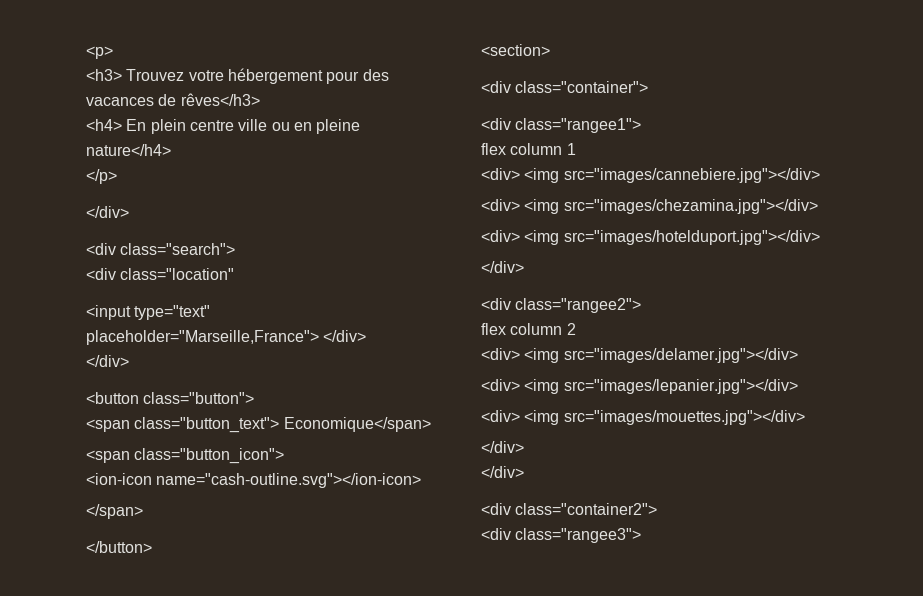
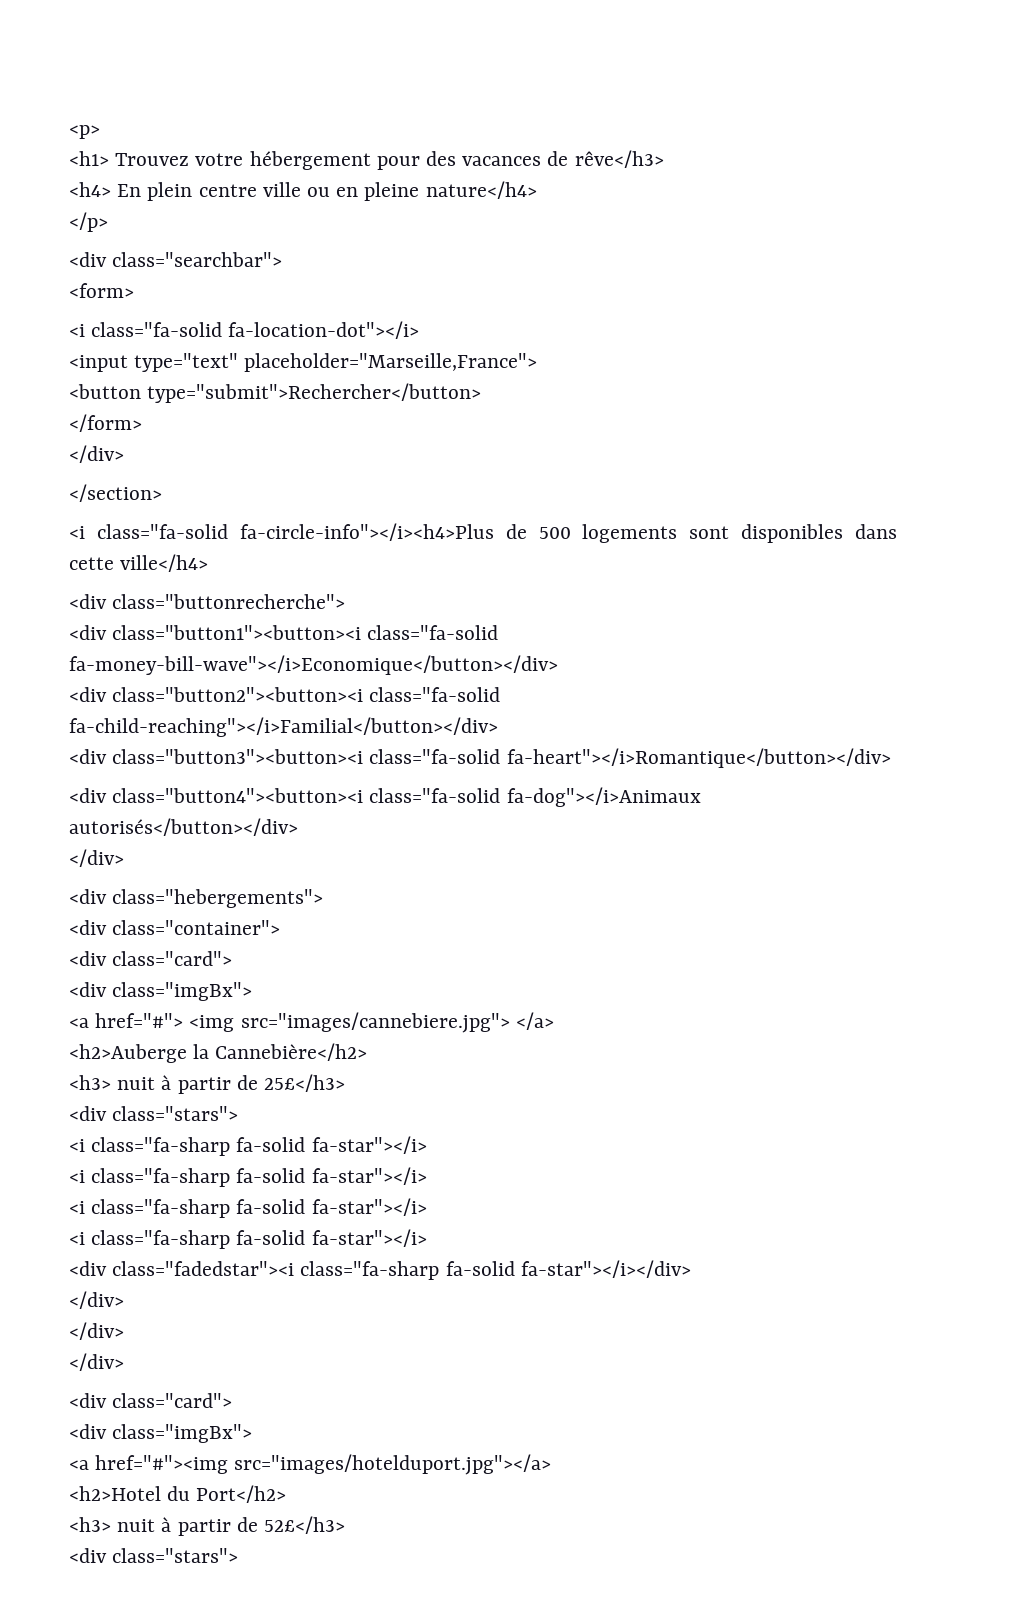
[86,69,122,81] <h3> -> [69,151,109,166] <h1>
[180,93,260,106] rêves</h3> -> [574,150,664,168] rêve</h3>
[86,206,129,218] [86,243,236,255] [86,268,235,280] [86,305,211,320] [86,330,367,345] [86,355,129,367] [86,392,255,404] [86,417,431,433] [86,448,285,464] [86,473,422,488] [86,504,143,519] [86,541,152,553] [481,44,550,56] [481,81,649,93] [481,118,642,133] [481,143,576,155] [481,168,820,183] [481,199,818,214] [481,230,820,245] [481,261,524,273] [481,298,642,313] [481,323,576,335] [481,348,798,363] [481,379,798,394] [481,410,805,425] </div> // <div class="search"> // <div class="location" // <input type="text" placeholder="Marseille,France"> </div> // </div> // <button class="button"> // <span class="button_text"> Economique</span> // <span class="button_icon"> // <ion-icon name="cash-outline.svg"></ion-icon> // </span> // </button> // <section> // <div class="container"> // <div class="rangee1"> // flex column 1 // <div> <img src="images/cannebiere.jpg"></div> // <div> <img src="images/chezamina.jpg"></div> // <div> <img src="images/hotelduport.jpg"></div> // </div> // <div class="rangee2"> // flex column 2 // <div> <img src="images/delamer.jpg"></div> // <div> <img src="images/lepanier.jpg"></div> // <div> <img src="images/mouettes.jpg"></div> -> [69,252,283,267] [69,283,134,298] [69,321,420,339] [69,353,538,372] [69,383,482,403] [69,414,142,432] [69,445,124,463] [69,484,162,502] [69,523,897,543] [69,554,209,572] [69,594,346,609] [69,625,499,640] [69,655,558,675] [69,687,501,702] [69,717,498,737] [69,748,891,768] [69,787,701,807] [69,818,298,836] [69,849,124,867] [69,889,324,908] [69,920,281,935] [69,951,233,966] [69,982,253,1001] [69,1012,554,1033] [69,1043,368,1063] [69,1074,346,1094] [69,1106,239,1121] [69,1136,427,1156] [69,1167,427,1187] [69,1198,427,1218] [69,1229,427,1249] [69,1260,691,1280] [69,1291,124,1309] <div class="searchbar"> // <form> // <i class="fa-solid fa-location-dot"></i> // <input type="text" placeholder="Marseille,France"> // <button type="submit">Rechercher</button> // </form> // </div> // </section> // <i class="fa-solid fa-circle-info"></i><h4>Plus de 500 logements sont disponibles dans cette ville</h4> // <div class="buttonrecherche"> // <div class="button1"><button><i class="fa-solid fa-money-bill-wave"></i>Economique</button></div> // <div class="button2"><button><i class="fa-solid fa-child-reaching"></i>Familial</button></div> // <div class="button3"><button><i class="fa-solid fa-heart"></i>Romantique</button></div> // <div class="button4"><button><i class="fa-solid fa-dog"></i>Animaux autorisés</button></div> // </div> // <div class="hebergements"> // <div class="container"> // <div class="card"> // <div class="imgBx"> // <a href="#"> <img src="images/cannebiere.jpg"> </a> // <h2>Auberge la Cannebière</h2> // <h3> nuit à partir de 25£</h3> // <div class="stars"> // <i class="fa-sharp fa-solid fa-star"></i> // <i class="fa-sharp fa-solid fa-star"></i> // <i class="fa-sharp fa-solid fa-star"></i> // <i class="fa-sharp fa-solid fa-star"></i> // <div class="fadedstar"><i class="fa-sharp fa-solid fa-star"></i></div> // </div>
[515,503,658,515] [481,528,642,543] class="container2"> // <div class="rangee3"> -> [112,1393,233,1408] [69,1424,253,1443] [69,1454,552,1475] [69,1485,287,1503] [69,1516,346,1536] [69,1548,239,1563] class="card"> // <div class="imgBx"> // <a href="#"><img src="images/hotelduport.jpg"></a> // <h2>Hotel du Port</h2> // <h3> nuit à partir de 52£</h3> // <div class="stars">

